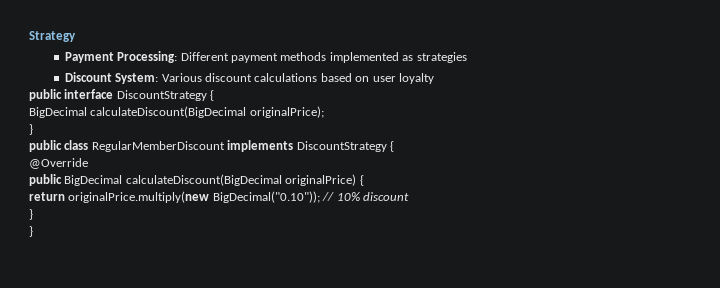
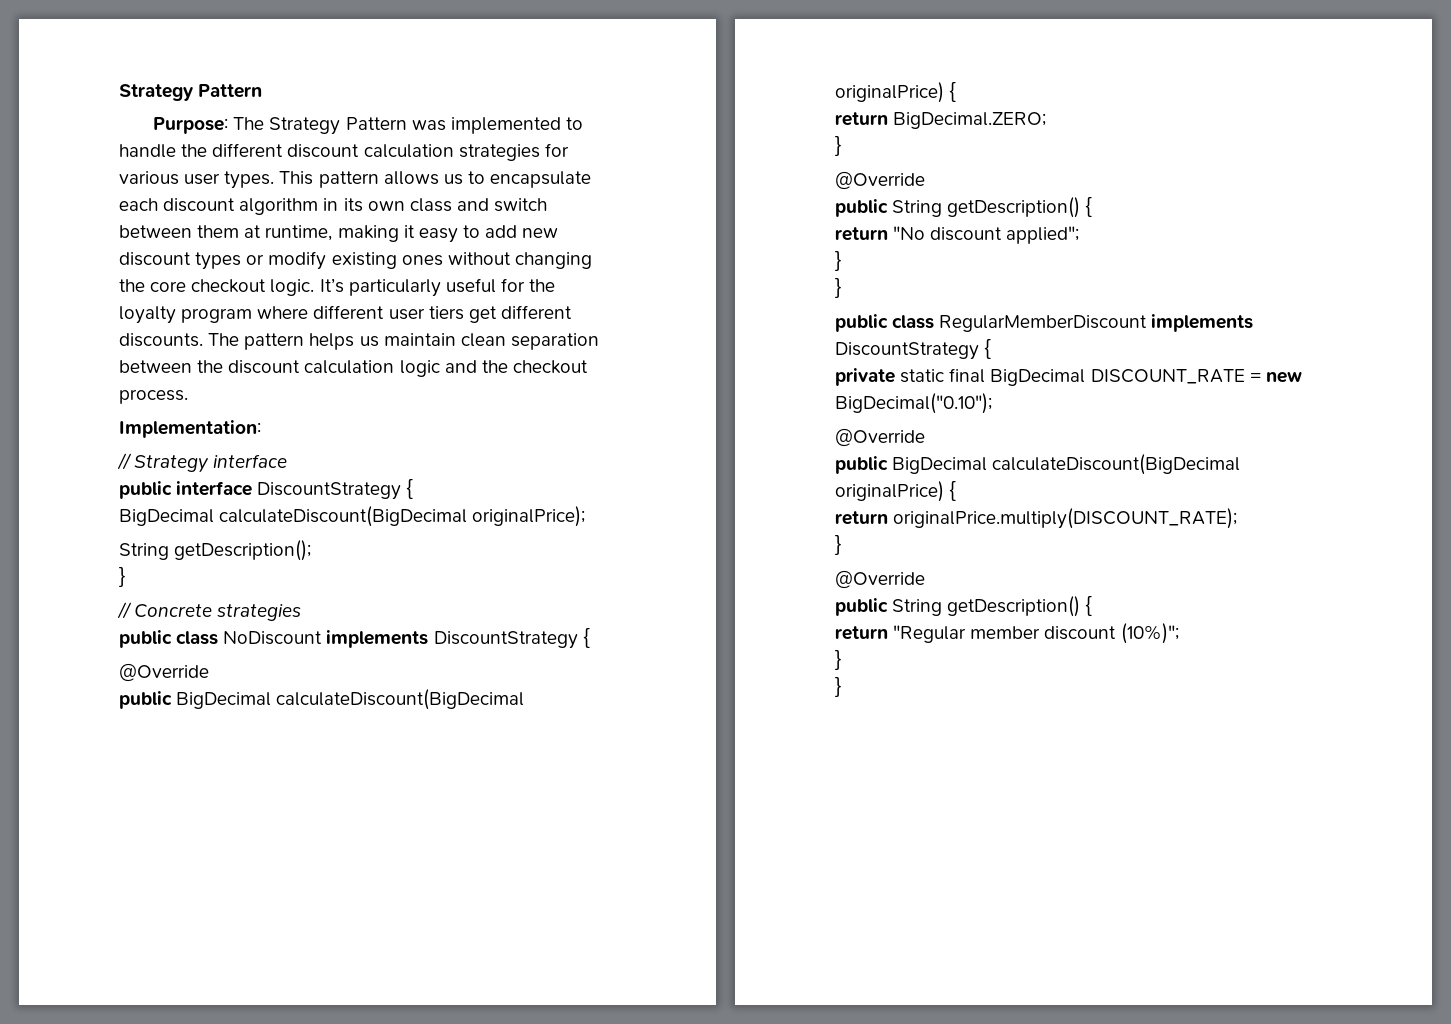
[29,31,76,42] [64,51,467,63] [64,72,434,84] Strategy // Payment Processing: Different payment methods implemented as strategies // Discount System: Various discount calculations based on user loyalty -> [119,84,263,101] [153,117,583,135] [119,143,569,161] [119,171,592,189] [119,198,548,215] [119,225,559,243] [119,251,592,270] [119,278,556,297] [119,305,572,324] [119,333,599,350] [119,360,588,377] [119,389,188,404] [119,420,261,438] [117,453,288,473] Strategy Pattern // Purpose: The Strategy Pattern was implemented to handle the different discount calculation strategies for various user types. This pattern allows us to encapsulate each discount algorithm in its own class and switch between them at runtime, making it easy to add new discount types or modify existing ones without changing the core checkout logic. It’s particularly useful for the loyalty program where different user tiers get different discounts. The pattern helps us maintain clean separation between the discount calculation logic and the checkout process. // Implementation: // // Strategy interface
[29,124,33,135] [29,140,225,152] // } // public class RegularMemberDiscount -> [119,540,312,561] [119,567,126,587] [117,602,302,621] [119,630,323,648] // String getDescription(); // } // // Concrete strategies // public class NoDiscount
[68,191,409,203] [29,209,33,220] [29,226,33,237] originalPrice.multiply(new BigDecimal("0.10")); // 10% discount // } // } -> [893,112,1047,129] [835,136,842,156] [835,171,925,190] [835,197,1093,218] [835,226,1080,244] [835,251,842,271] [835,278,842,298] [835,314,1254,332] [835,339,992,360] [835,368,1302,386] [835,393,992,414] [835,428,925,447] [835,454,1241,475] [835,481,957,502] [835,508,1238,529] [835,535,842,555] [835,570,925,589] [835,596,1093,617] [835,623,1179,644] [835,650,842,670] [835,677,842,697] BigDecimal.ZERO; // } // @Override // public String getDescription() { // return "No discount applied"; // } // } // public class RegularMemberDiscount implements DiscountStrategy { // private static final BigDecimal DISCOUNT_RATE = new BigDecimal("0.10"); // @Override // public BigDecimal calculateDiscount(BigDecimal originalPrice) { // return originalPrice.multiply(DISCOUNT_RATE); // } // @Override // public String getDescription() { // return "Regular member discount (10%)"; // } // }

